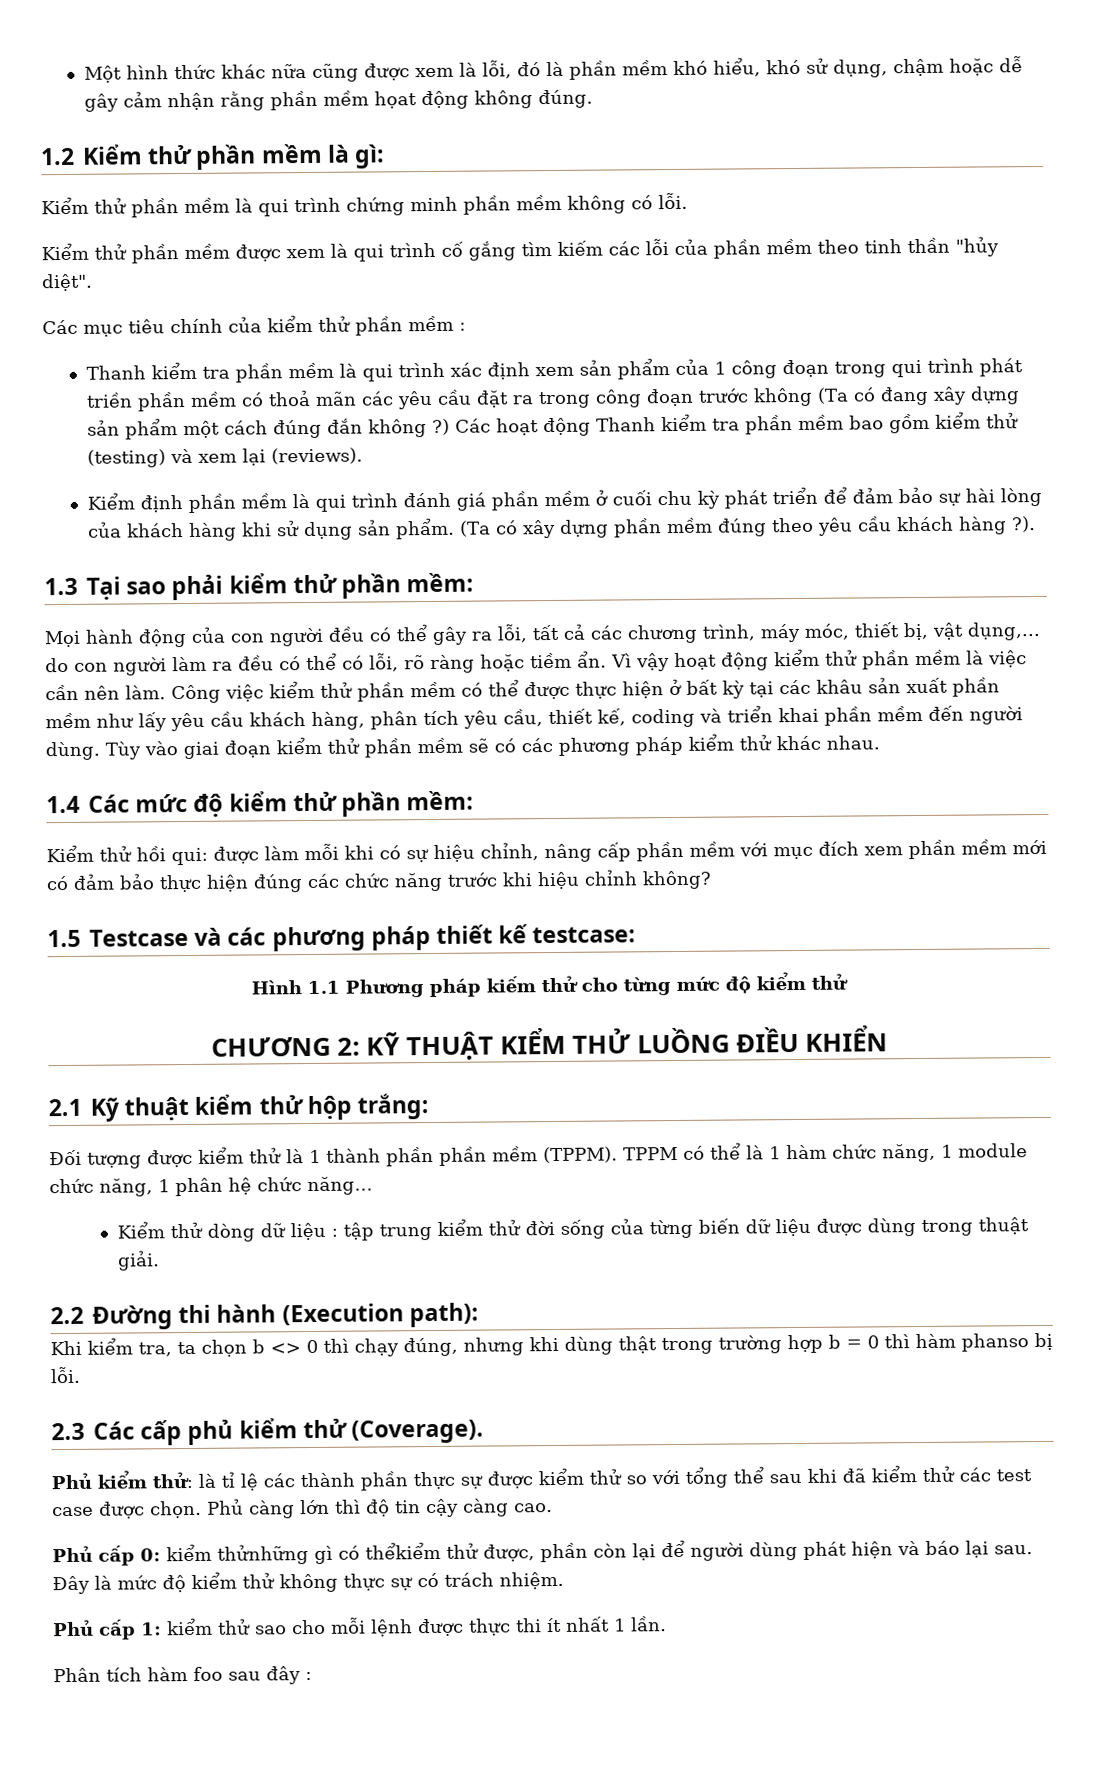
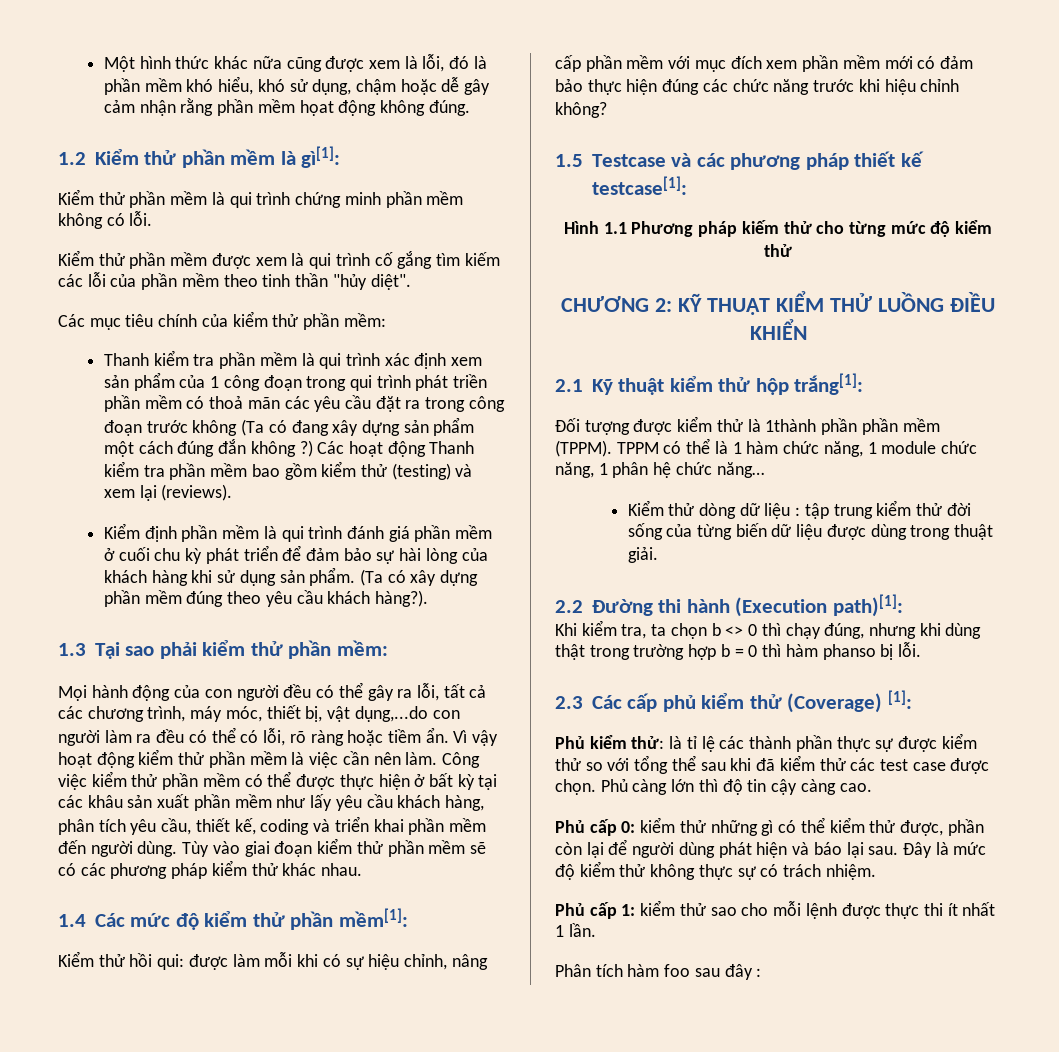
[354,144,386,169] gì: -> [301,146,341,168] gì[1]:
[408,315,466,332] mềm : -> [343,313,386,327] mềm:
[957,516,1036,535] hàng ?). -> [374,590,428,607] hàng?).
[967,621,1041,641] [45,657,69,673] dụng,... do -> [354,706,428,722] dụng,...do
[406,790,475,811] mềm: -> [338,908,408,927] mềm[1]:
[532,926,637,944] testcase: -> [591,176,687,195] testcase[1]:
[357,1093,430,1120] trắng: -> [794,373,864,395] trắng[1]:
[309,1148,381,1164] 1 thành -> [765,419,817,432] 1thành
[408,1302,479,1328] path): -> [832,594,903,617] path)[1]:
[351,1419,485,1444] (Coverage). -> [787,690,912,713] (Coverage) [1]:
[217,1541,441,1565] thửnhững gì có thểkiểm -> [679,817,865,836] thử những gì có thể kiểm

